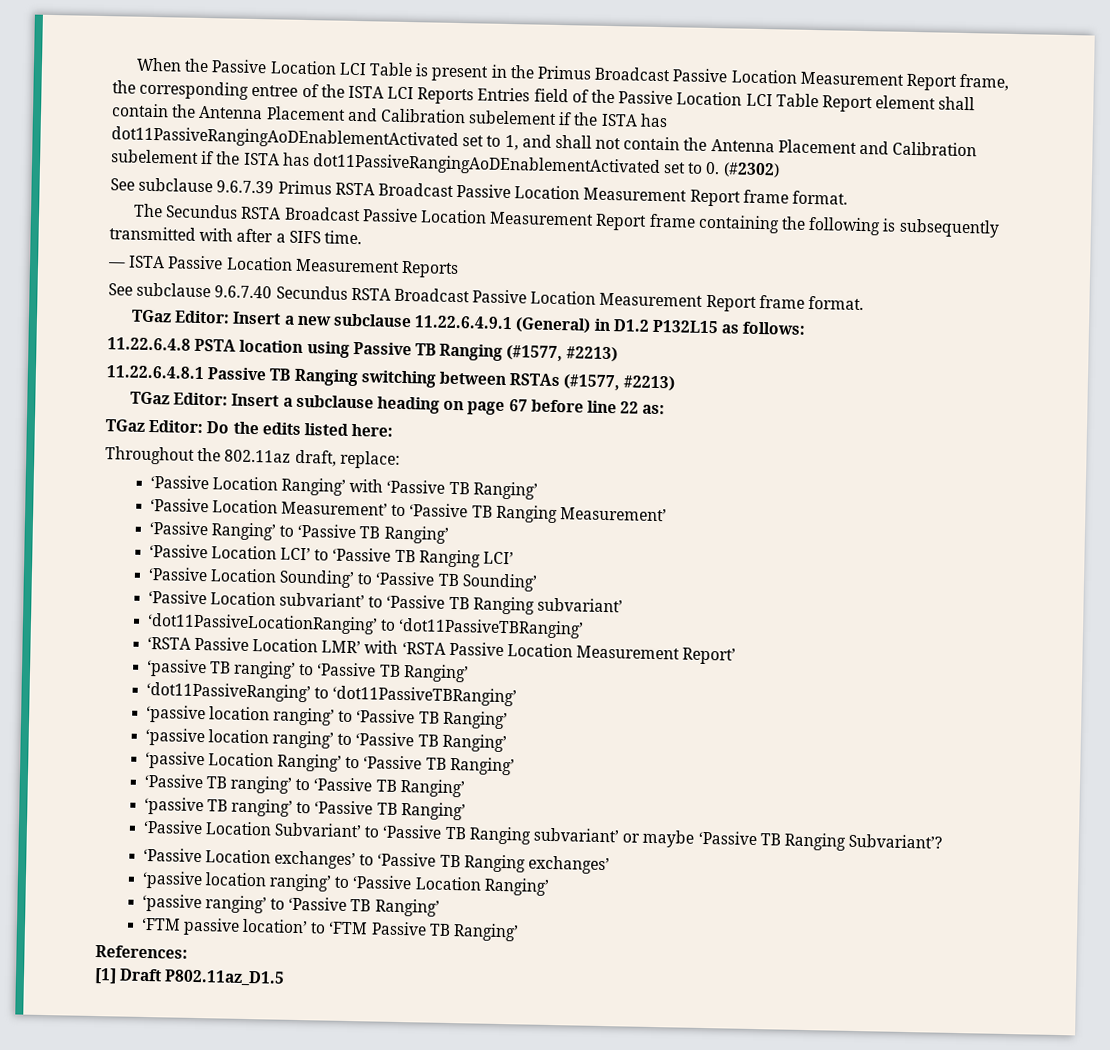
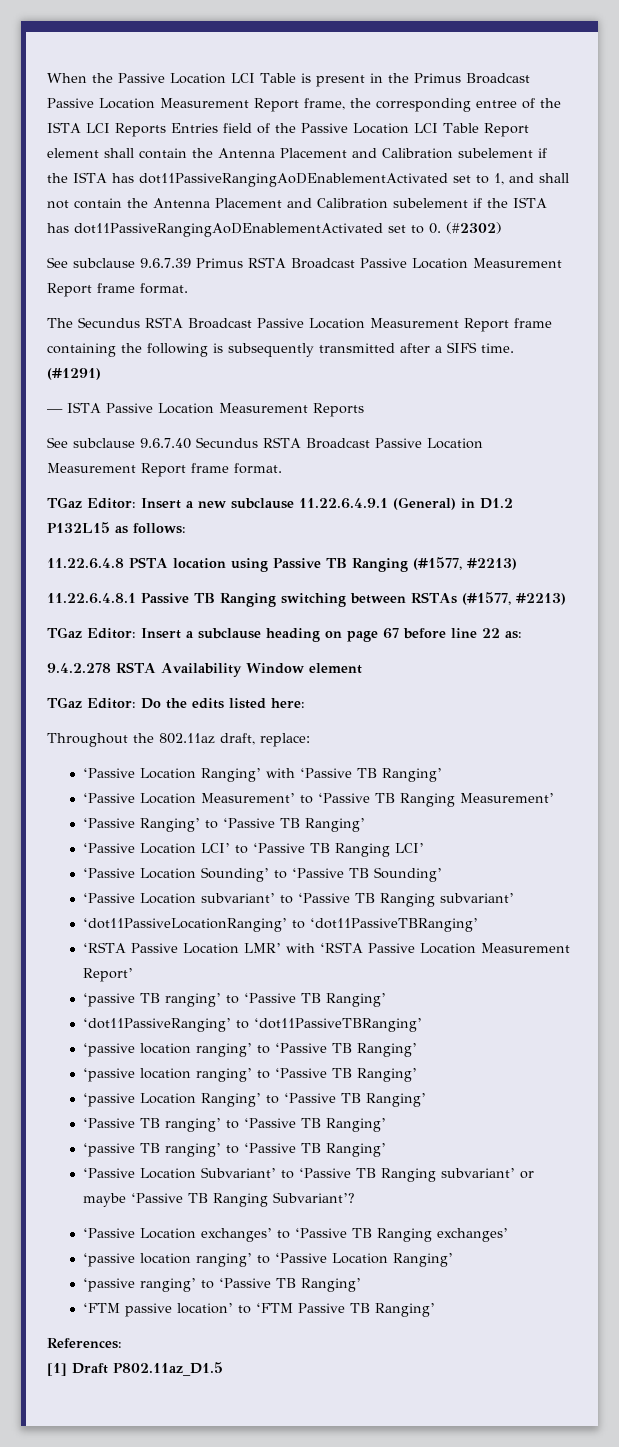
[199,227,234,242] with -> (395, 348) none
(362, 237) none -> [47,368,101,380] (#1291)
(666, 409) none -> [47,662,362,677] // 9.4.2.278 RSTA Availability Window element

